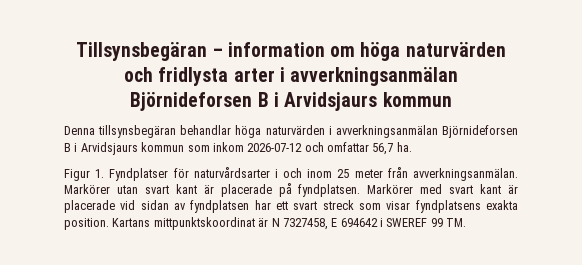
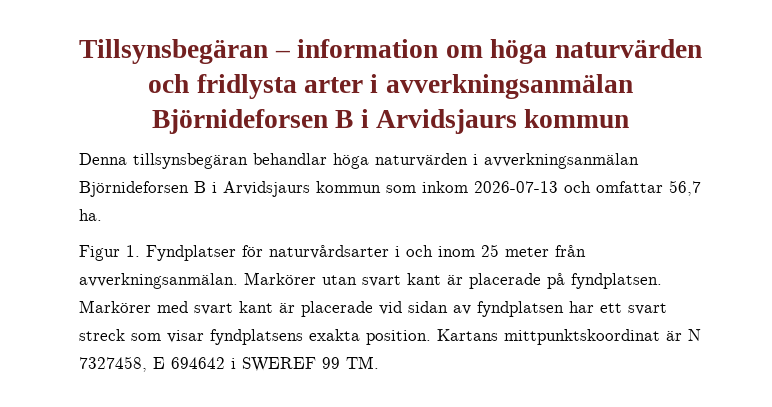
[247,143,303,152] 2026-07-12 -> [474,181,558,193] 2026-07-13

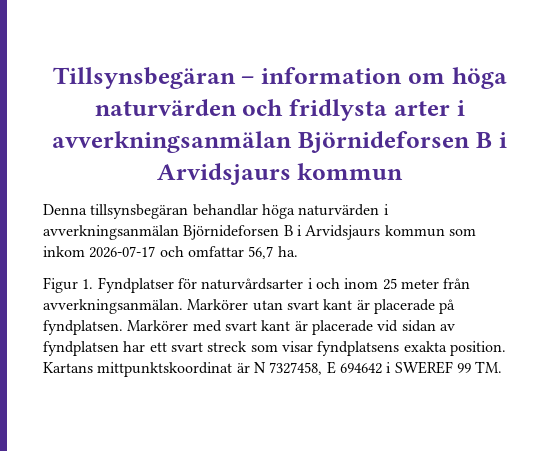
[474,181,558,193] 2026-07-13 -> [89,246,156,258] 2026-07-17

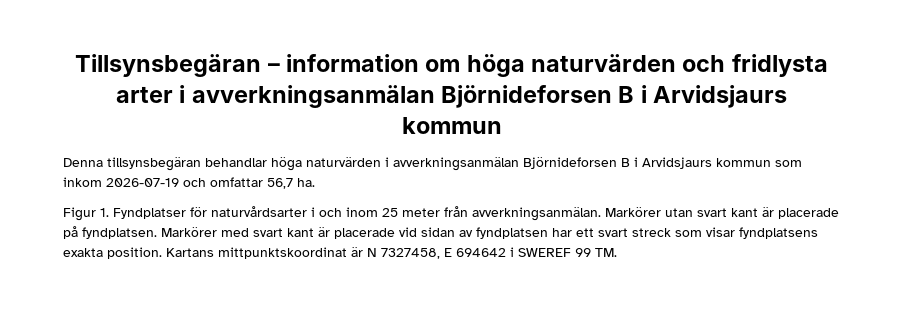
[89,246,156,258] 2026-07-17 -> [106,178,179,187] 2026-07-19

